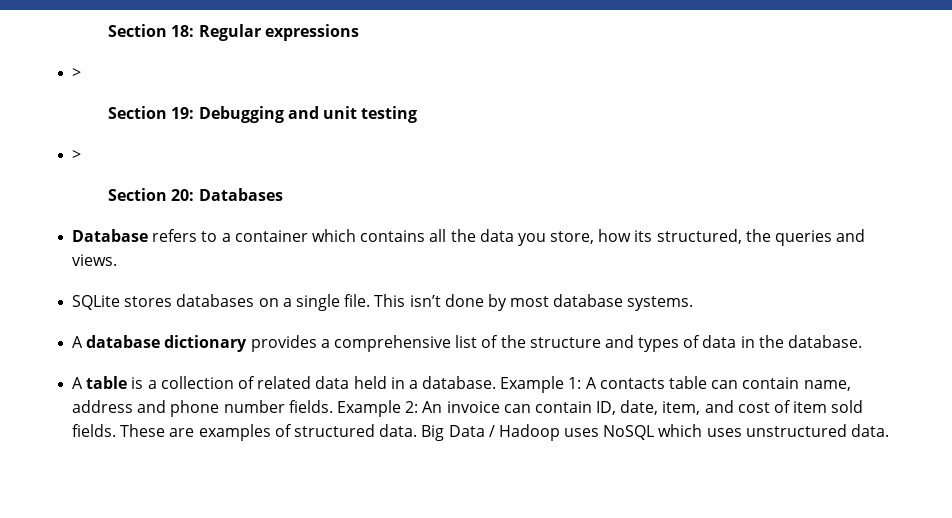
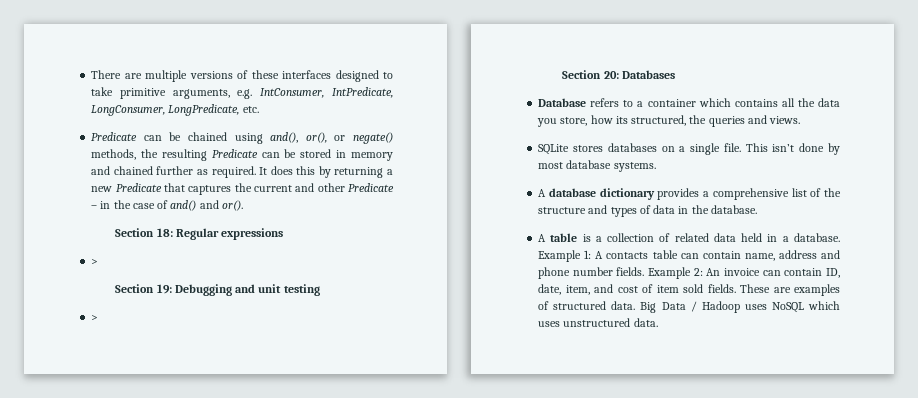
(108, 30) none -> [91,70,393,82] [91,87,393,99] [91,104,259,116] [91,132,393,144] [91,149,393,161] [91,166,393,178] [91,183,394,195] [91,200,243,211] There are multiple versions of these interfaces designed to take primitive arguments, e.g. IntConsumer, IntPredicate, LongConsumer, LongPredicate, etc. // Predicate can be chained using and(), or(), or negate() methods, the resulting Predicate can be stored in memory and chained further as required. It does this by returning a new Predicate that captures the current and other Predicate – in the case of and() and or(). //

